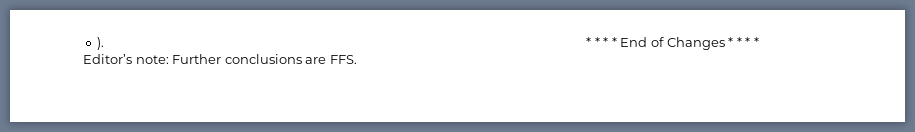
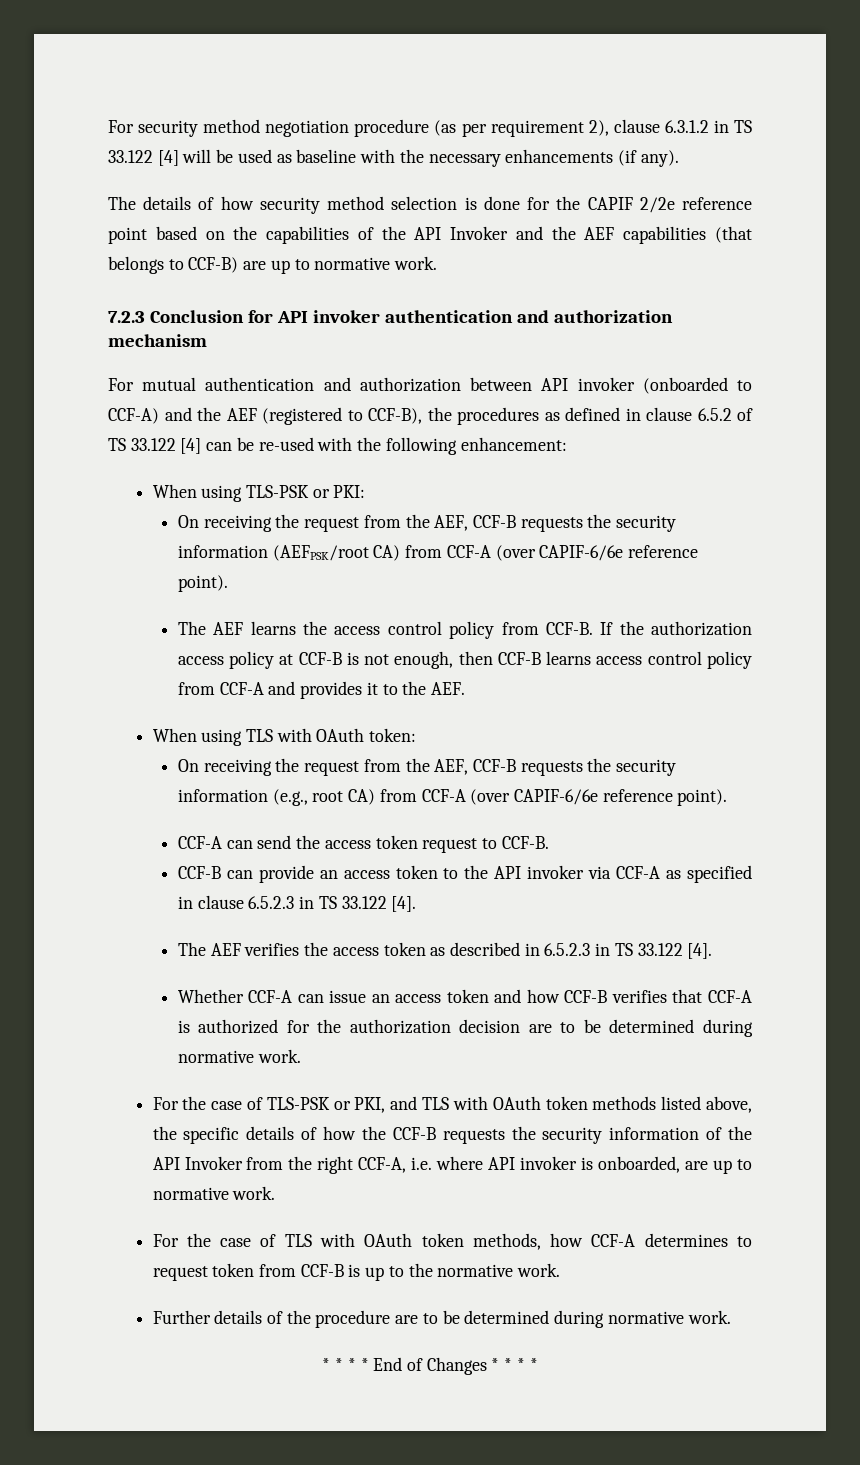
[97,37,105,50] [83,54,357,64] ). // Editor’s note: Further conclusions are FFS. -> [108,119,753,137] [108,149,679,167] [108,196,753,214] [108,226,752,244] [108,256,438,274] [108,310,673,323] [108,334,207,347] [108,377,752,394] [108,407,753,425] [108,437,567,455] [152,484,366,502] [177,514,677,532] [177,545,698,561] [177,575,228,592] [177,621,752,639] [177,651,752,669] [177,681,465,699] [152,728,417,746] [177,758,677,776] [177,789,728,806] [177,835,549,853] [177,865,753,883] [177,895,417,912] [177,942,713,959] [177,989,752,1003] [177,1019,754,1037] [177,1049,301,1063] [152,1096,752,1113] [152,1126,752,1144] [152,1156,753,1174] [152,1186,276,1200] [152,1233,752,1250] [152,1263,561,1281] [152,1310,731,1328] For security method negotiation procedure (as per requirement 2), clause 6.3.1.2 in TS 33.122 [4] will be used as baseline with the necessary enhancements (if any). // The details of how security method selection is done for the CAPIF 2/2e reference point based on the capabilities of the API Invoker and the AEF capabilities (that belongs to CCF-B) are up to normative work. // 7.2.3 Conclusion for API invoker authentication and authorization mechanism // For mutual authentication and authorization between API invoker (onboarded to CCF-A) and the AEF (registered to CCF-B), the procedures as defined in clause 6.5.2 of TS 33.122 [4] can be re-used with the following enhancement: // When using TLS-PSK or PKI: // On receiving the request from the AEF, CCF-B requests the security information (AEFPSK/root CA) from CCF-A (over CAPIF-6/6e reference point). // The AEF learns the access control policy from CCF-B. If the authorization access policy at CCF-B is not enough, then CCF-B learns access control policy from CCF-A and provides it to the AEF. // When using TLS with OAuth token: // On receiving the request from the AEF, CCF-B requests the security information (e.g., root CA) from CCF-A (over CAPIF-6/6e reference point). // CCF-A can send the access token request to CCF-B. // CCF-B can provide an access token to the API invoker via CCF-A as specified in clause 6.5.2.3 in TS 33.122 [4]. // The AEF verifies the access token as described in 6.5.2.3 in TS 33.122 [4]. // Whether CCF-A can issue an access token and how CCF-B verifies that CCF-A is authorized for the authorization decision are to be determined during normative work. // For the case of TLS-PSK or PKI, and TLS with OAuth token methods listed above, the specific details of how the CCF-B requests the security information of the API Invoker from the right CCF-A, i.e. where API invoker is onboarded, are up to normative work. // For the case of TLS with OAuth token methods, how CCF-A determines to request token from CCF-B is up to the normative work. // Further details of the procedure are to be determined during normative work.

